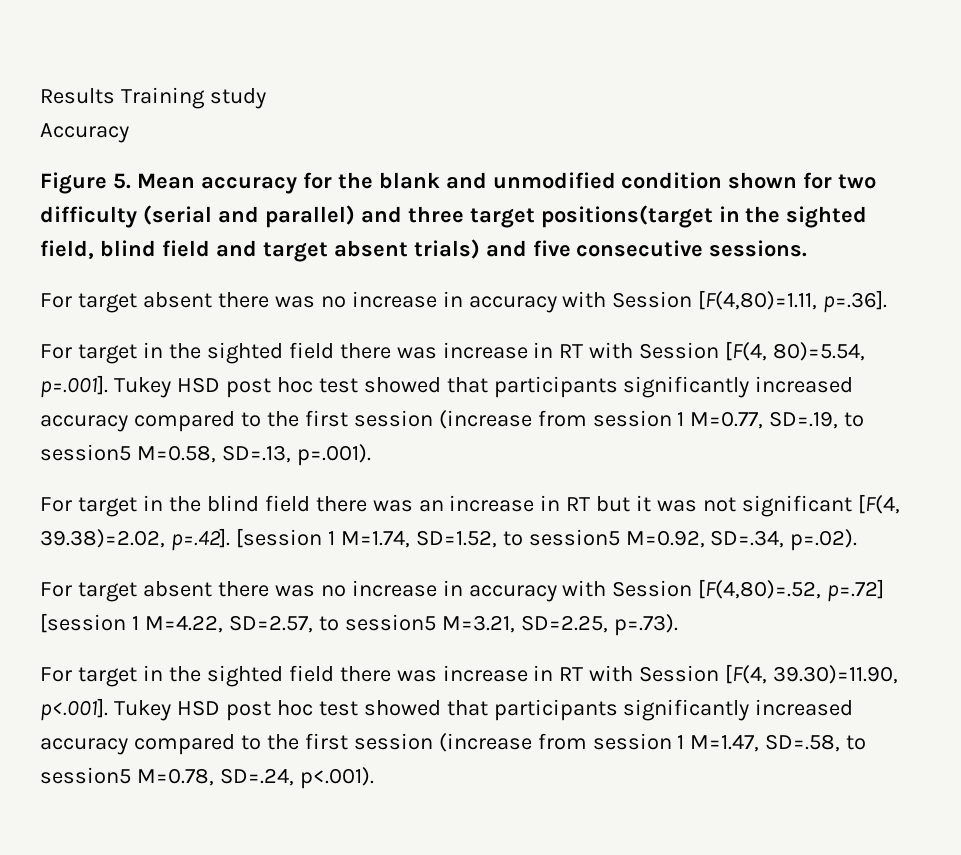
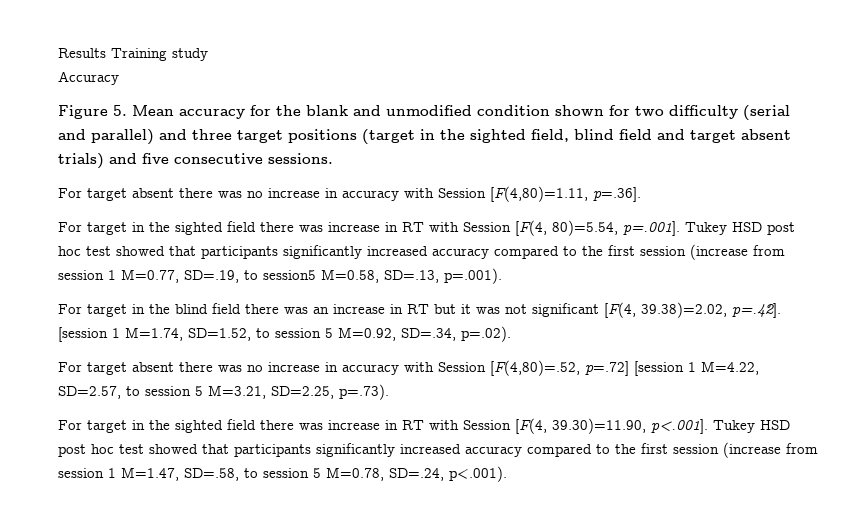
[540,205,713,228] positions(target -> [288,129,415,144] positions (target
[528,529,620,546] session5 -> [275,328,333,338] session 5
[344,614,436,631] session5 -> [145,386,203,396] session 5
[40,767,131,784] session5 -> [263,468,321,478] session 5

